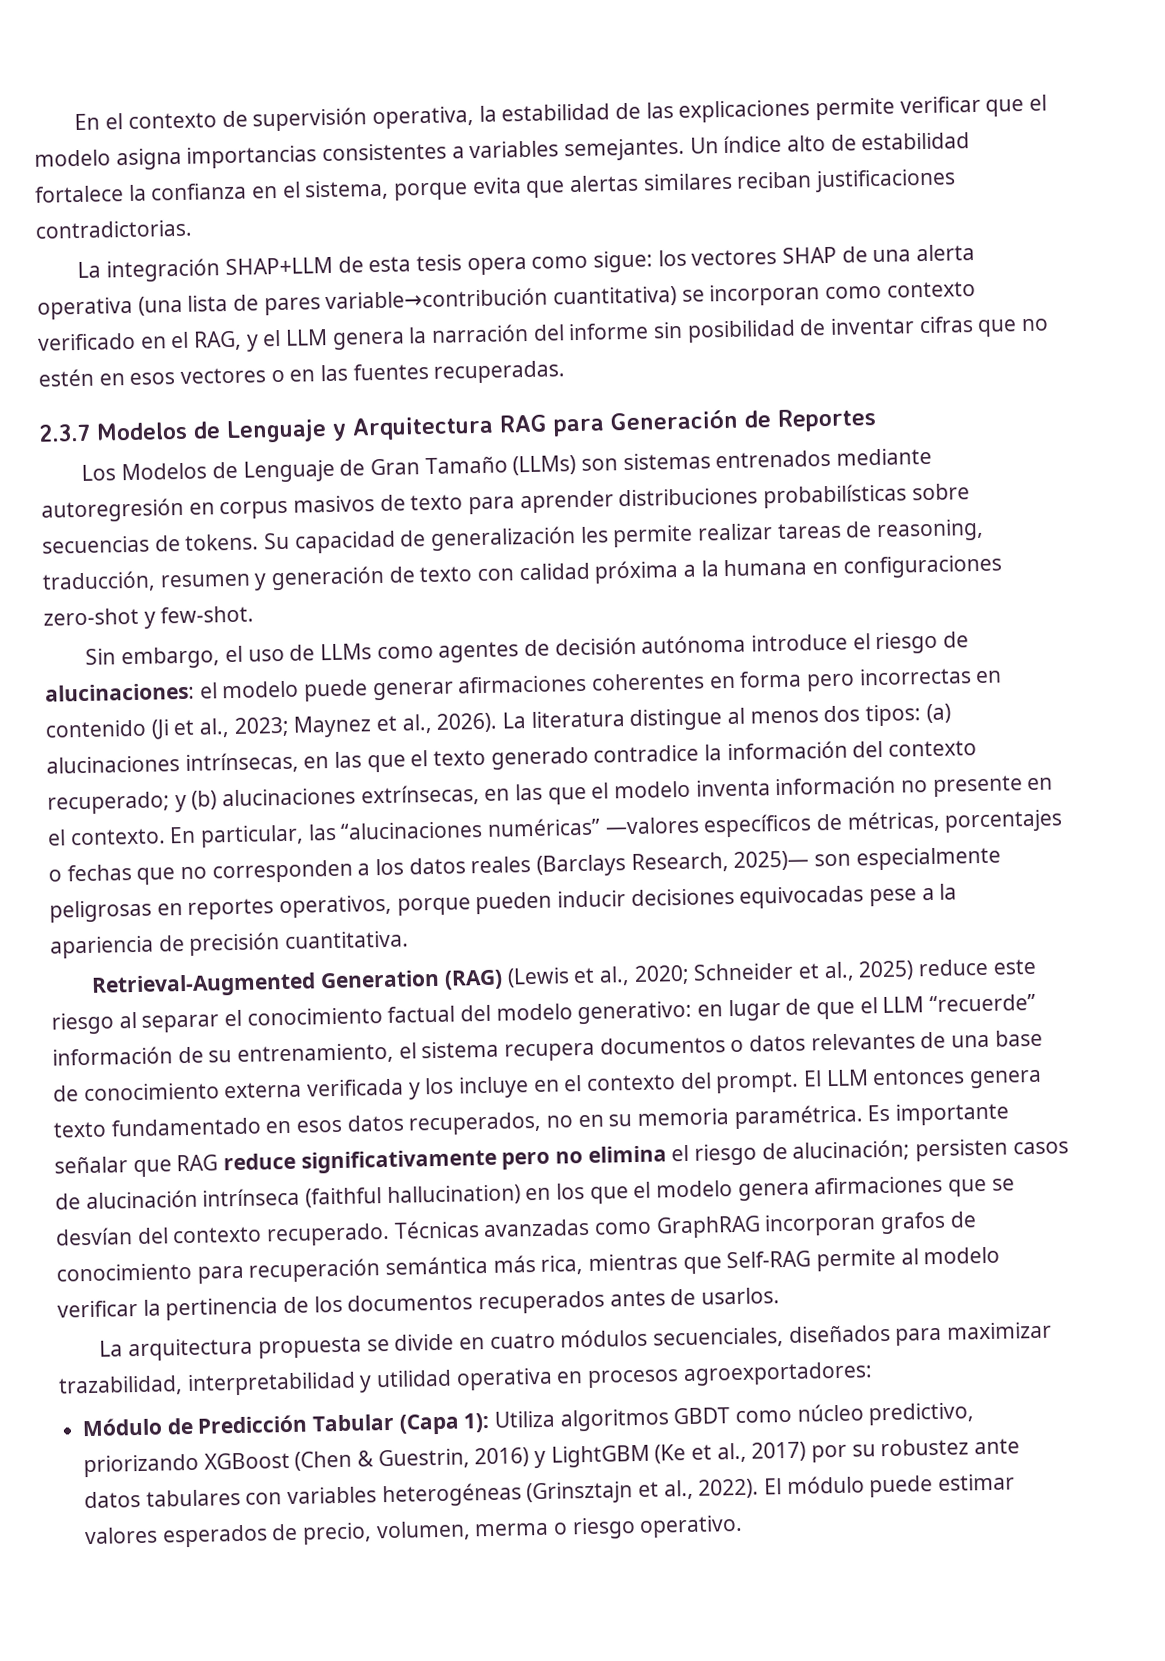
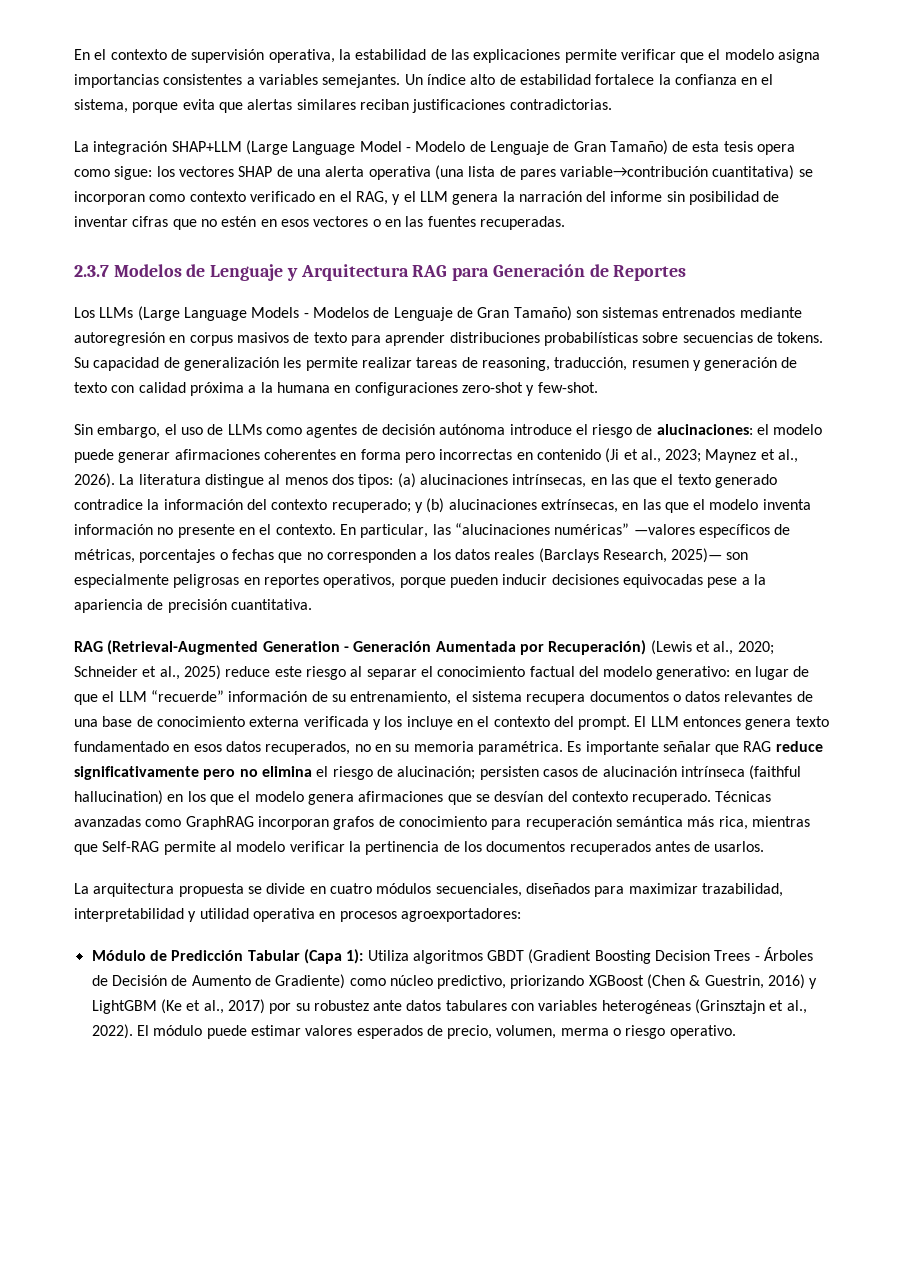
(333, 266) none -> [245,140,668,155] (Large Language Model - Modelo de Lenguaje de Gran Tamaño)
(117, 472) none -> [99,306,309,321] LLMs (Large Language Models -
[424,455,577,476] Tamaño (LLMs) -> [513,306,572,321] Tamaño)
[91,969,503,998] Retrieval-Augmented Generation (RAG) -> [74,640,647,655] RAG (Retrieval-Augmented Generation - Generación Aumentada por Recuperación)
(731, 1416) none -> [528,947,814,964] [91,974,346,989] (Gradient Boosting Decision Trees - Árboles de Decisión de Aumento de Gradiente)

